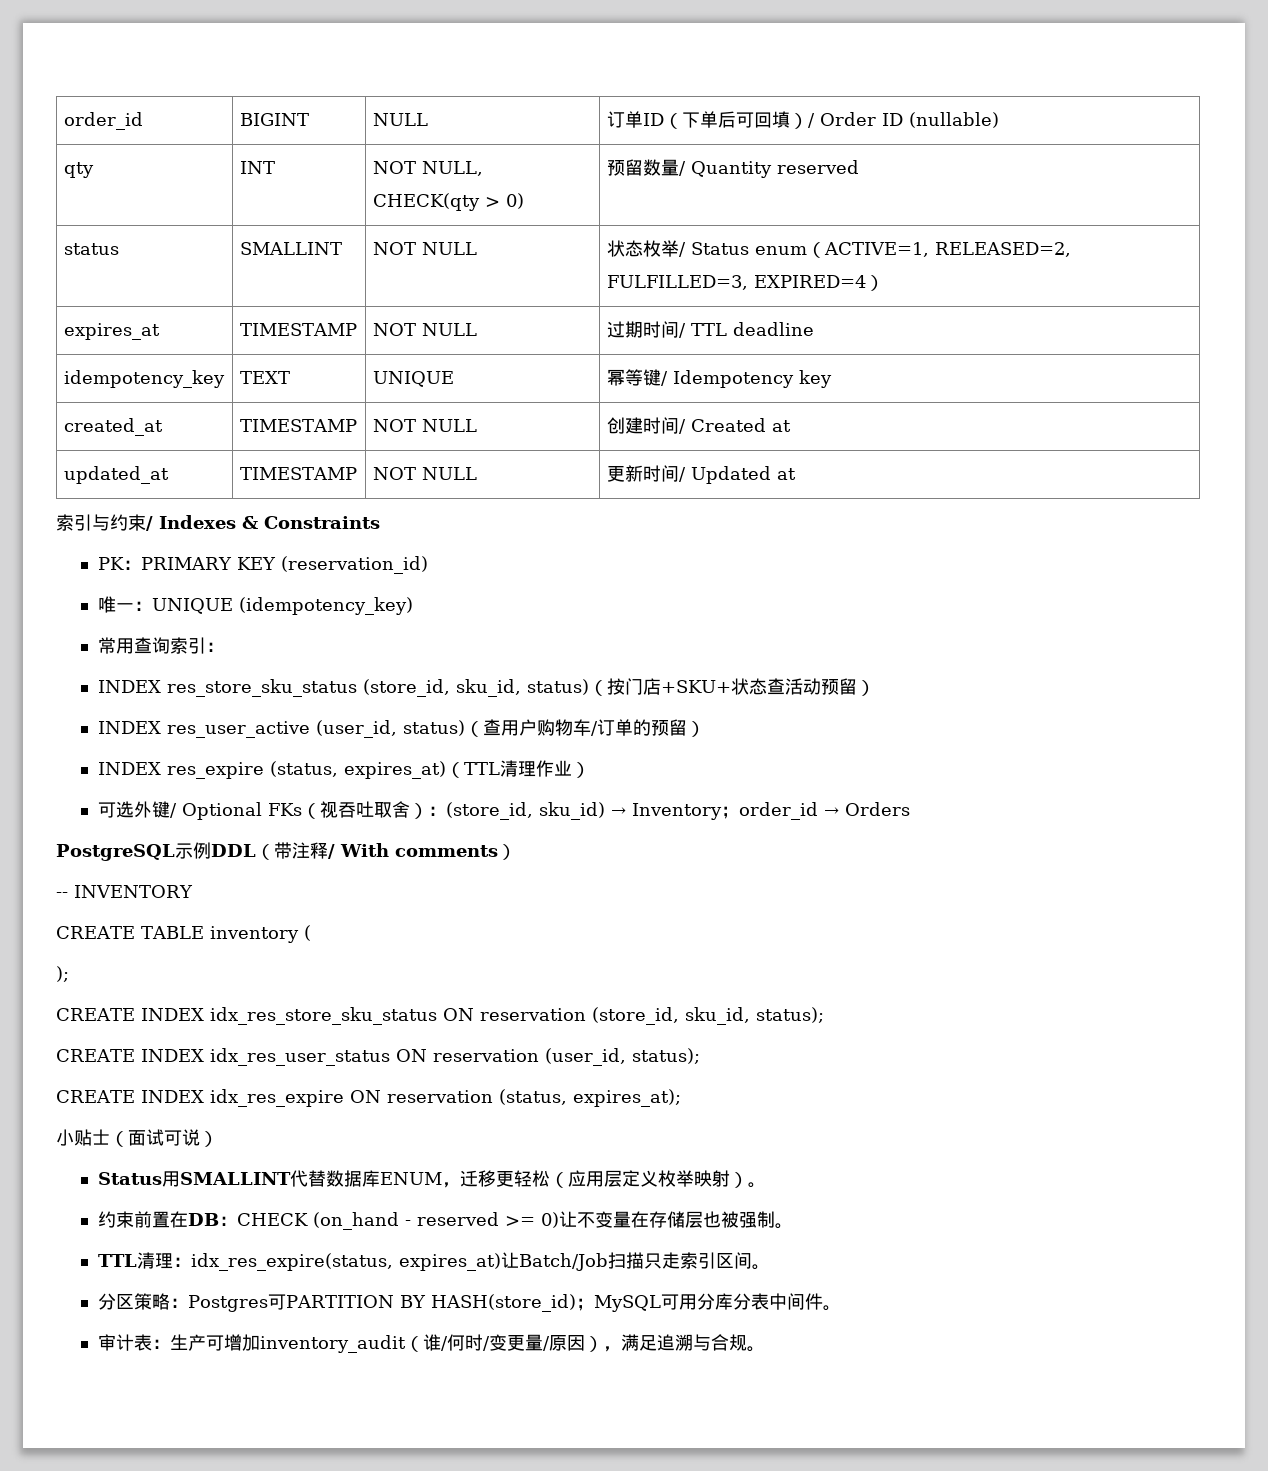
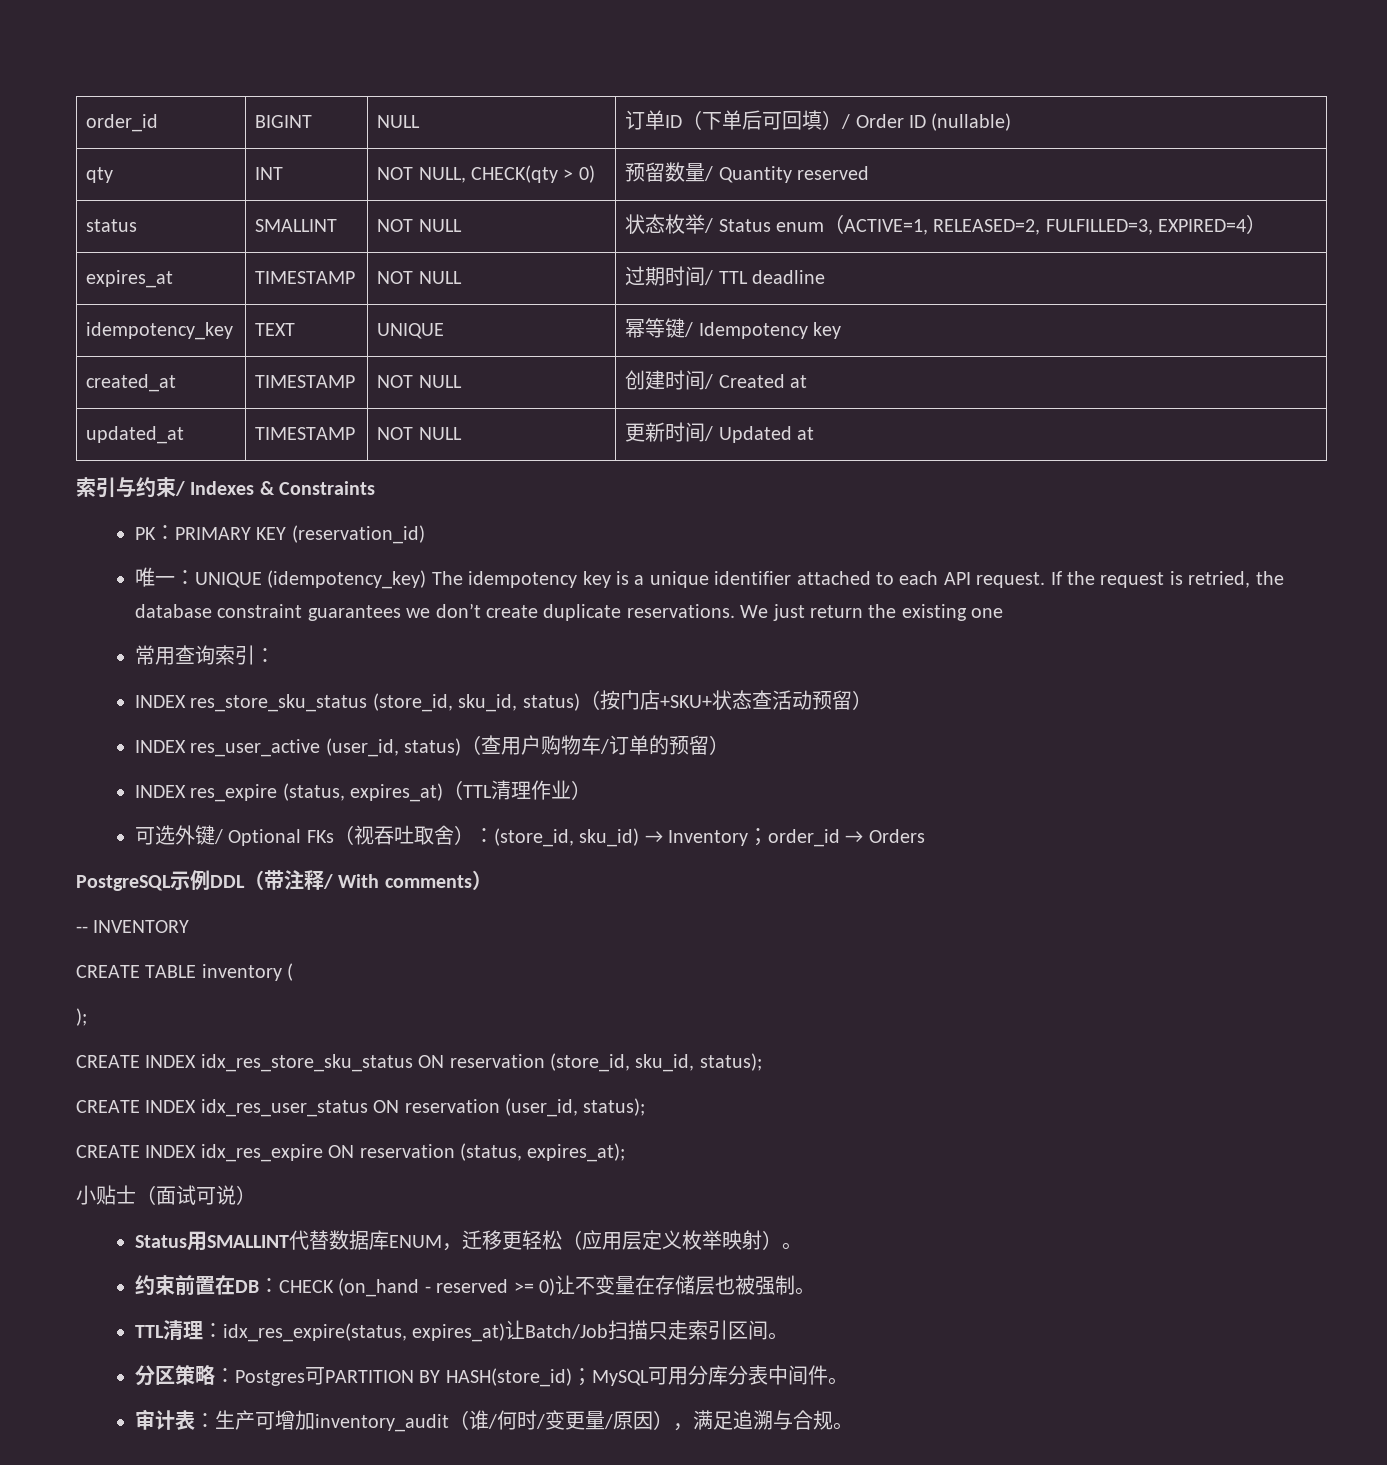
(413, 606) none -> [431,571,1284,588] [135,603,1004,621] The idempotency key is a unique identifier attached to each API request. If the request is retried, the database constraint guarantees we don’t create duplicate reservations. We just return the existing one

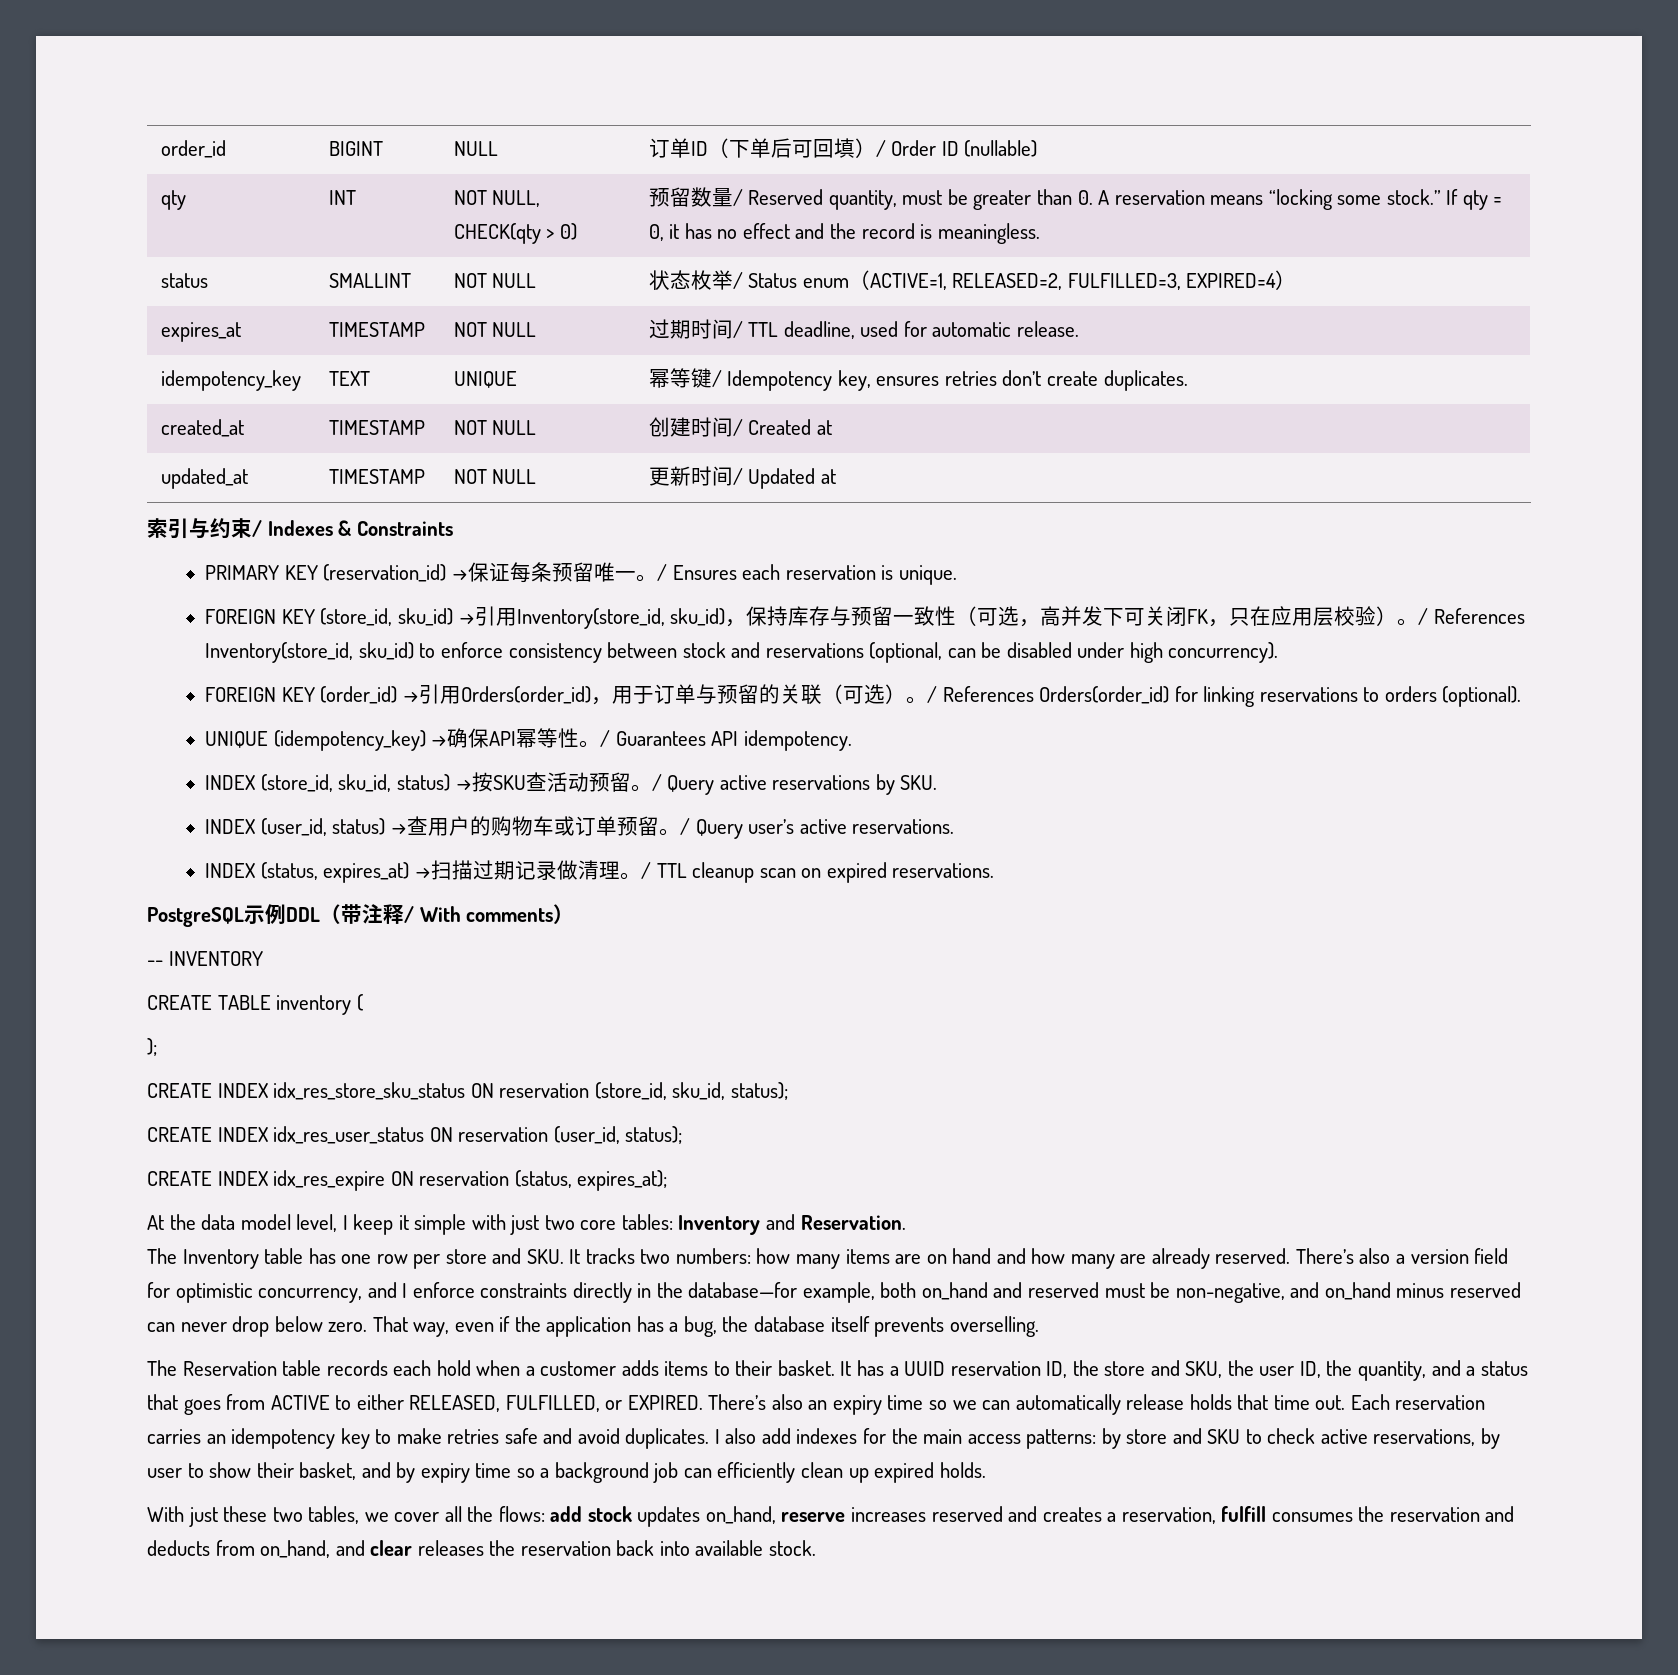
[718,166,869,183] Quantity reserved -> [748,189,1503,210] [648,223,1040,244] Reserved quantity, must be greater than 0. A reservation means “locking some stock.” If qty = 0, it has no effect and the record is meaningless.
[751,270,825,284] deadline -> [783,321,1080,339] deadline, used for automatic release.
[812,322,841,339] key -> [837,370,1188,391] key, ensures retries don’t create duplicates.
[135,525,176,540] PK： -> (453, 528) none
[135,567,1284,589] [135,603,1004,621] [135,645,276,665] [135,694,368,712] // 唯一：UNIQUE (idempotency_key) The idempotency key is a unique identifier attached to each API request. If the request is retried, the database constraint guarantees we don’t create duplicate reservations. We just return the existing one // 常用查询索引： // INDEX res_store_sku_status -> [451,562,957,585] [205,606,1525,629] [205,642,1279,663] [205,684,1522,707] [205,728,853,751] [205,775,256,790] →保证每条预留唯一。/ Ensures each reservation is unique. // FOREIGN KEY (store_id, sku_id) →引用Inventory(store_id, sku_id)，保持库存与预留一致性（可选，高并发下可关闭FK，只在应用层校验）。/ References Inventory(store_id, sku_id) to enforce consistency between stock and reservations (optional, can be disabled under high concurrency). // FOREIGN KEY (order_id) →引用Orders(order_id)，用于订单与预留的关联（可选）。/ References Orders(order_id) for linking reservations to orders (optional). // UNIQUE (idempotency_key) →确保API幂等性。/ Guarantees API idempotency. // INDEX
[579,690,872,710] [135,739,321,757] （按门店+SKU+状态查活动预留） // INDEX res_user_active -> [455,772,938,795] [205,819,256,834] →按SKU查活动预留。/ Query active reservations by SKU. // INDEX
[461,735,730,755] [135,784,278,802] （查用户购物车/订单的预留） // INDEX res_expire -> [390,816,955,839] [205,863,256,878] →查用户的购物车或订单预留。/ Query user’s active reservations. // INDEX
[443,780,592,800] [135,825,925,847] （TTL清理作业） // 可选外键/ Optional FKs（视吞吐取舍）：(store_id, sku_id) → Inventory；order_id → Orders -> [414,860,995,883] →扫描过期记录做清理。/ TTL cleanup scan on expired reservations.
[76,1185,256,1205] [135,1230,803,1251] [135,1275,816,1297] [135,1320,789,1342] [135,1364,848,1387] [135,1409,854,1432] 小贴士（面试可说） // Status用SMALLINT代替数据库ENUM，迁移更轻松（应用层定义枚举映射）。 // 约束前置在DB：CHECK (on_hand - reserved >= 0)让不变量在存储层也被强制。 // TTL清理：idx_res_expire(status, expires_at)让Batch/Job扫描只走索引区间。 // 分区策略：Postgres可PARTITION BY HASH(store_id)；MySQL可用分库分表中间件。 // 审计表：生产可增加inventory_audit（谁/何时/变更量/原因），满足追溯与合规。 -> [147,1214,906,1235] [147,1248,1509,1269] [147,1282,1521,1303] [147,1316,1039,1337] [147,1360,1528,1381] [147,1394,1486,1415] [147,1428,1500,1449] [147,1462,986,1483] [147,1506,1515,1527] [147,1540,816,1558] At the data model level, I keep it simple with just two core tables: Inventory and Reservation. // The Inventory table has one row per store and SKU. It tracks two numbers: how many items are on hand and how many are already reserved. There’s also a version field for optimistic concurrency, and I enforce constraints directly in the database—for example, both on_hand and reserved must be non-negative, and on_hand minus reserved can never drop below zero. That way, even if the application has a bug, the database itself prevents overselling. // The Reservation table records each hold when a customer adds items to their basket. It has a UUID reservation ID, the store and SKU, the user ID, the quantity, and a status that goes from ACTIVE to either RELEASED, FULFILLED, or EXPIRED. There’s also an expiry time so we can automatically release holds that time out. Each reservation carries an idempotency key to make retries safe and avoid duplicates. I also add indexes for the main access patterns: by store and SKU to check active reservations, by user to show their basket, and by expiry time so a background job can efficiently clean up expired holds. // With just these two tables, we cover all the flows: add stock updates on_hand, reserve increases reserved and creates a reservation, fulfill consumes the reservation and deducts from on_hand, and clear releases the reservation back into available stock.

